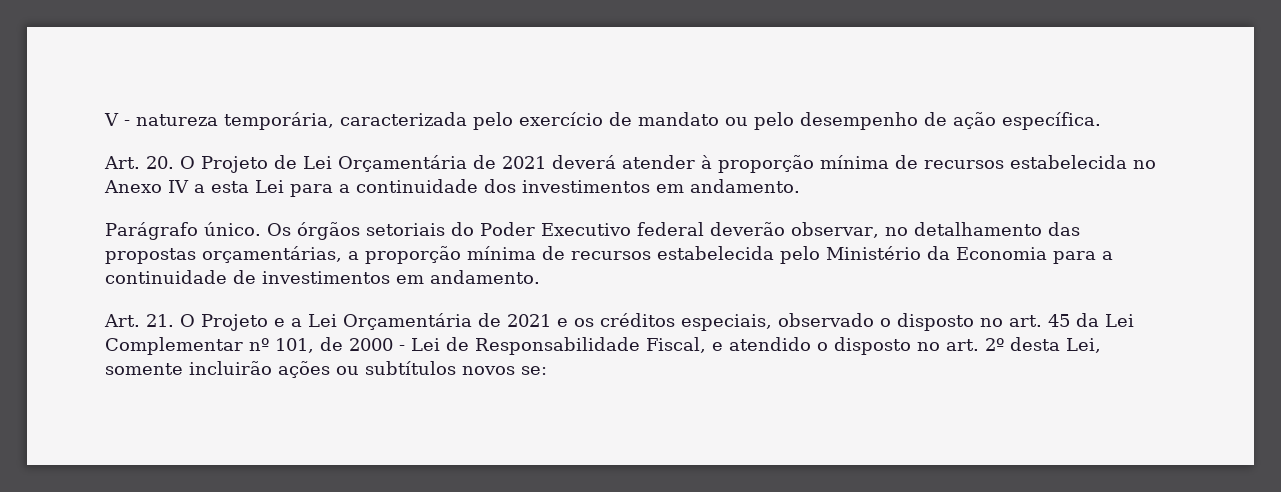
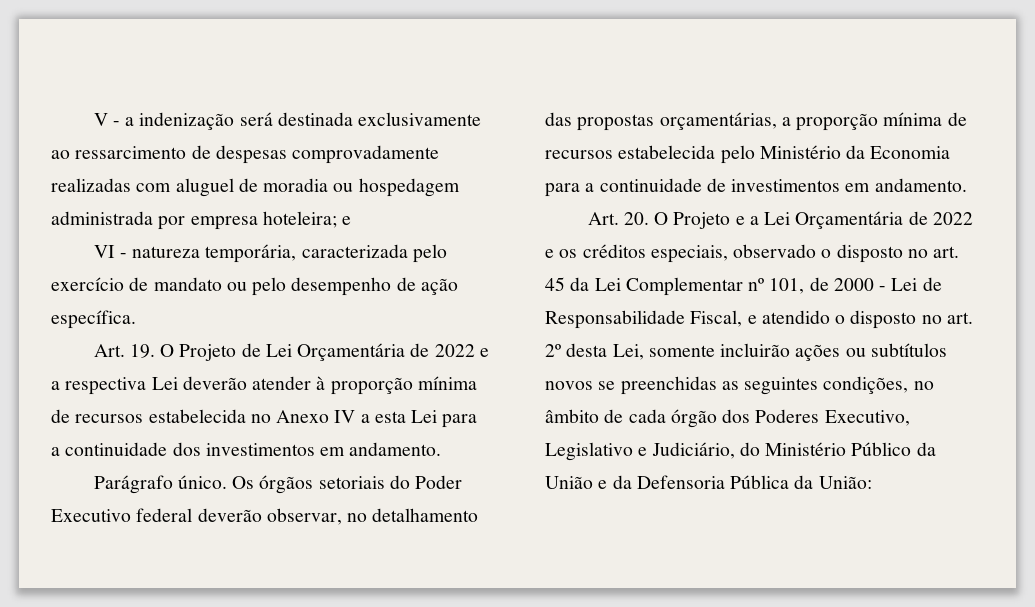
(130, 123) none -> [125,112,482,130] [51,145,440,164] [51,178,460,197] [51,211,352,230] [93,245,127,258] a indenização será destinada exclusivamente ao ressarcimento de despesas comprovadamente realizadas com aluguel de moradia ou hospedagem administrada por empresa hoteleira; e // VI -
[146,156,174,169] 20. -> [129,344,155,358] 19.
[502,155,616,169] 2021 deverá -> [434,344,489,357] [51,376,247,395] 2022 e a respectiva Lei deverão
[146,314,174,327] 21. -> [623,212,649,225] 20.
[507,314,551,327] 2021 -> [932,212,973,225] 2022
[521,366,547,375] se: -> [598,376,934,395] [545,409,910,428] [545,442,936,461] [545,475,872,489] se preenchidas as seguintes condições, no âmbito de cada órgão dos Poderes Executivo, Legislativo e Judiciário, do Ministério Público da União e da Defensoria Pública da União:

